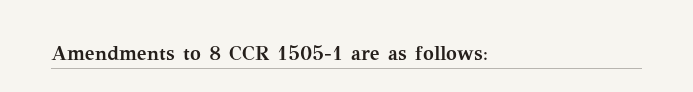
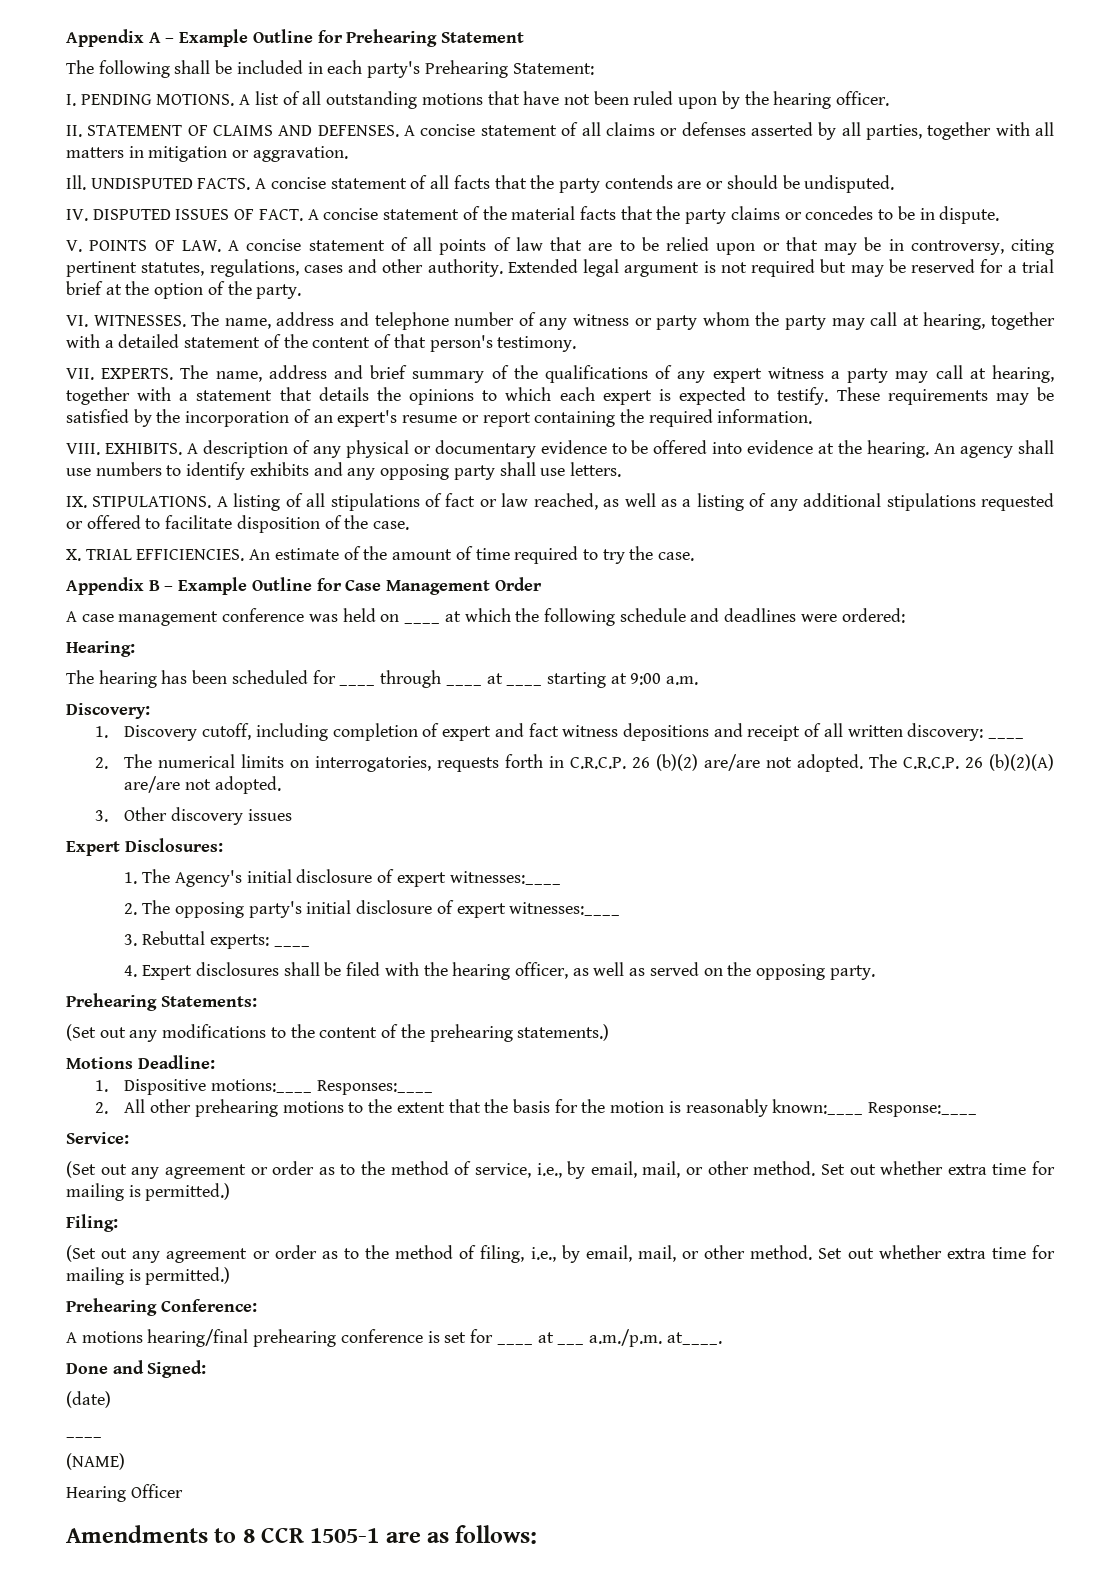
(51, 53) none -> [66,29,525,47] [66,60,594,78] [66,91,890,109] [66,122,1055,140] [66,146,348,162] [66,175,895,193] [66,206,1000,224] [66,237,1054,255] [66,259,1055,277] [66,281,302,299] [66,312,1056,330] [66,334,577,352] [66,365,1055,383] [66,387,1054,405] [66,409,813,427] [66,440,1055,458] [66,462,621,480] [66,493,1055,511] [66,515,410,533] [66,546,695,564] [66,577,542,595] [66,608,400,626] [404,622,441,624] [444,608,905,626] [66,641,135,657] [66,670,336,688] [339,670,482,688] [486,673,503,684] [506,672,699,688] [66,703,150,719] [95,723,1025,741] [95,754,1055,772] [124,776,281,794] [95,807,292,825] [66,838,223,856] [124,869,561,887] [124,900,621,918] [124,931,310,949] [124,962,875,980] [66,993,257,1011] [66,1024,610,1042] [66,1055,215,1069] [95,1079,433,1095] [95,1099,978,1117] [66,1132,129,1144] [66,1161,1055,1179] [66,1183,231,1201] [66,1214,118,1232] [66,1245,1055,1263] [66,1267,231,1285] [66,1298,257,1316] [66,1329,494,1347] [496,1343,533,1345] [537,1332,554,1343] [557,1329,722,1347] [66,1360,207,1378] [66,1391,111,1408] [66,1436,102,1438] [66,1453,125,1470] [66,1484,183,1502] Appendix A – Example Outline for Prehearing Statement // The following shall be included in each party's Prehearing Statement: // I. PENDING MOTIONS. A list of all outstanding motions that have not been ruled upon by the hearing officer. // II. STATEMENT OF CLAIMS AND DEFENSES. A concise statement of all claims or defenses asserted by all parties, together with all matters in mitigation or aggravation. // Ill. UNDISPUTED FACTS. A concise statement of all facts that the party contends are or should be undisputed. // IV. DISPUTED ISSUES OF FACT. A concise statement of the material facts that the party claims or concedes to be in dispute. // V. POINTS OF LAW. A concise statement of all points of law that are to be relied upon or that may be in controversy, citing pertinent statutes, regulations, cases and other authority. Extended legal argument is not required but may be reserved for a trial brief at the option of the party. // VI. WITNESSES. The name, address and telephone number of any witness or party whom the party may call at hearing, together with a detailed statement of the content of that person's testimony. // VII. EXPERTS. The name, address and brief summary of the qualifications of any expert witness a party may call at hearing, together with a statement that details the opinions to which each expert is expected to testify. These requirements may be satisfied by the incorporation of an expert's resume or report containing the required information. // VIII. EXHIBITS. A description of any physical or documentary evidence to be offered into evidence at the hearing. An agency shall use numbers to identify exhibits and any opposing party shall use letters. // IX. STIPULATIONS. A listing of all stipulations of fact or law reached, as well as a listing of any additional stipulations requested or offered to facilitate disposition of the case. // X. TRIAL EFFICIENCIES. An estimate of the amount of time required to try the case. // Appendix B – Example Outline for Case Management Order // A case management conference was held on ____ at which the following schedule and deadlines were ordered: // Hearing: // The hearing has been scheduled for ____ through ____ at ____ starting at 9:00 a.m. // Discovery: // 1. Discovery cutoff, including completion of expert and fact witness depositions and receipt of all written discovery: ____ // 2. The numerical limits on interrogatories, requests forth in C.R.C.P. 26 (b)(2) are/are not adopted. The C.R.C.P. 26 (b)(2)(A) are/are not adopted. // 3. Other discovery issues // Expert Disclosures: // 1. The Agency's initial disclosure of expert witnesses:____ // 2. The opposing party's initial disclosure of expert witnesses:____ // 3. Rebuttal experts: ____ // 4. Expert disclosures shall be filed with the hearing officer, as well as served on the opposing party. // Prehearing Statements: // (Set out any modifications to the content of the prehearing statements.) // Motions Deadline: // 1. Dispositive motions:____ Responses:____ // 2. All other prehearing motions to the extent that the basis for the motion is reasonably known:____ Response:____ // Service: // (Set out any agreement or order as to the method of service, i.e., by email, mail, or other method. Set out whether extra time for mailing is permitted.) // Filing: // (Set out any agreement or order as to the method of filing, i.e., by email, mail, or other method. Set out whether extra time for mailing is permitted.) // Prehearing Conference: // A motions hearing/final prehearing conference is set for ____ at ___ a.m./p.m. at____. // Done and Signed: // (date) // ____ // (NAME) // Hearing Officer //

